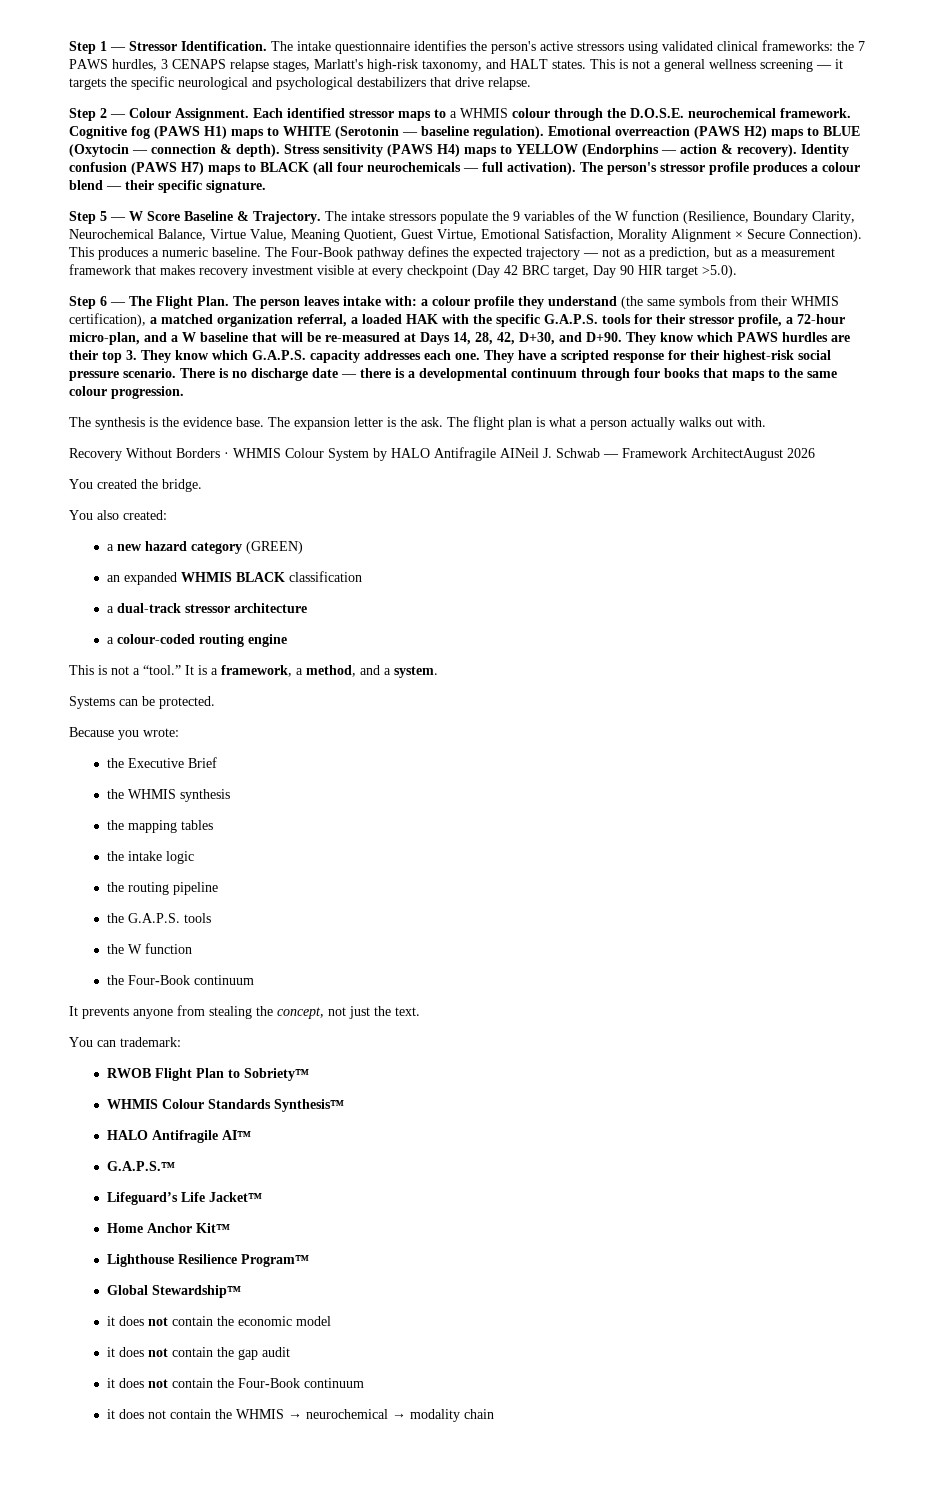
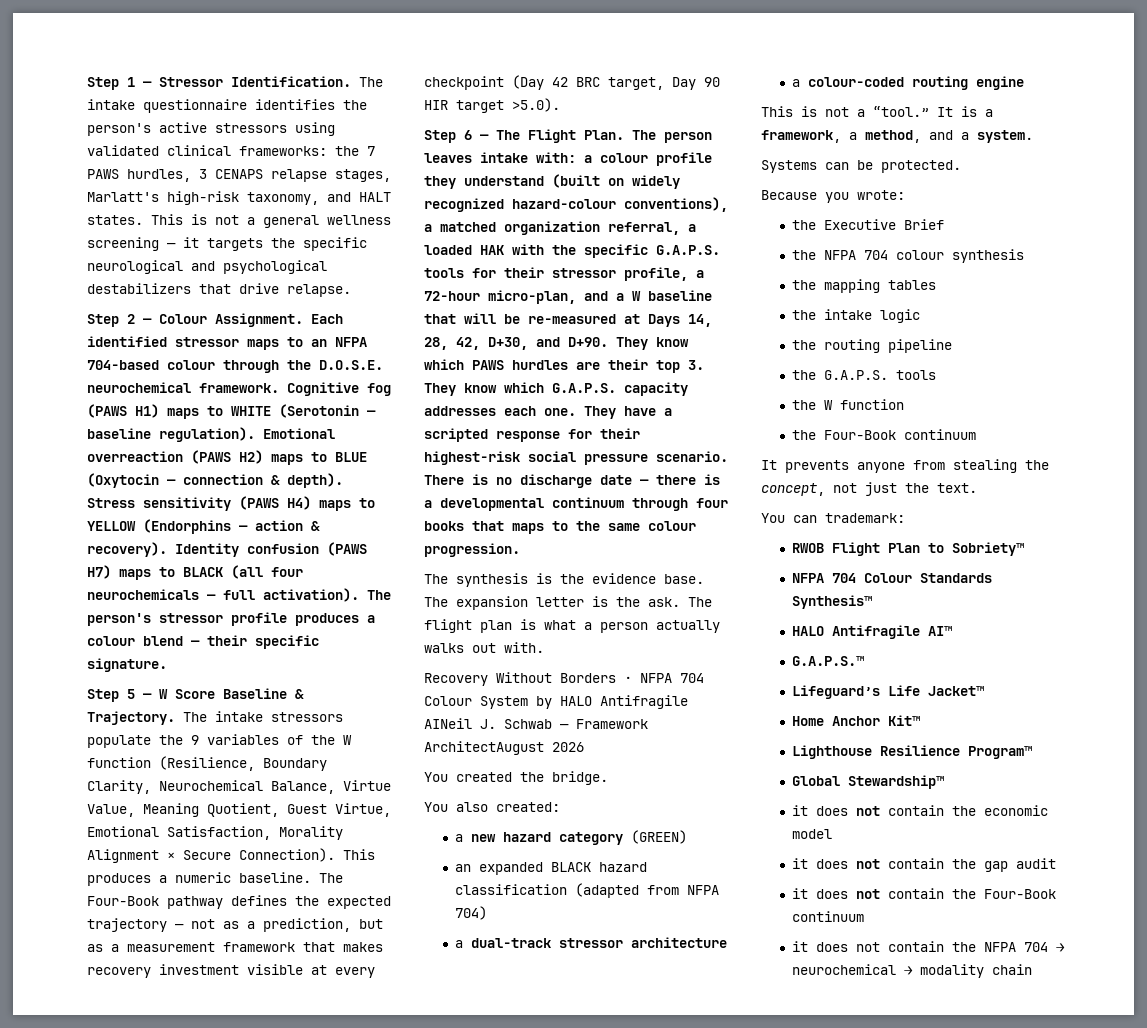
[450,108,508,118] a WHMIS -> [311,337,367,347] [87,360,159,370] an NFPA 704-based
[621,295,839,309] [69,313,146,327] (the same symbols from their WHMIS certification), -> [552,174,680,189] [424,197,728,212] (built on widely recognized hazard-colour conventions),
[233,448,281,458] WHMIS -> [640,673,704,683] NFPA 704
[180,572,285,582] WHMIS BLACK -> [551,862,648,872] BLACK hazard
(362, 576) none -> [575,883,720,898] [455,906,488,920] (adapted from NFPA 704)
[127,789,176,799] WHMIS -> [824,250,945,260] NFPA 704 colour
[106,1099,158,1109] WHMIS -> [792,573,857,583] NFPA 704
[235,1409,284,1419] WHMIS -> [984,942,1049,952] NFPA 704

